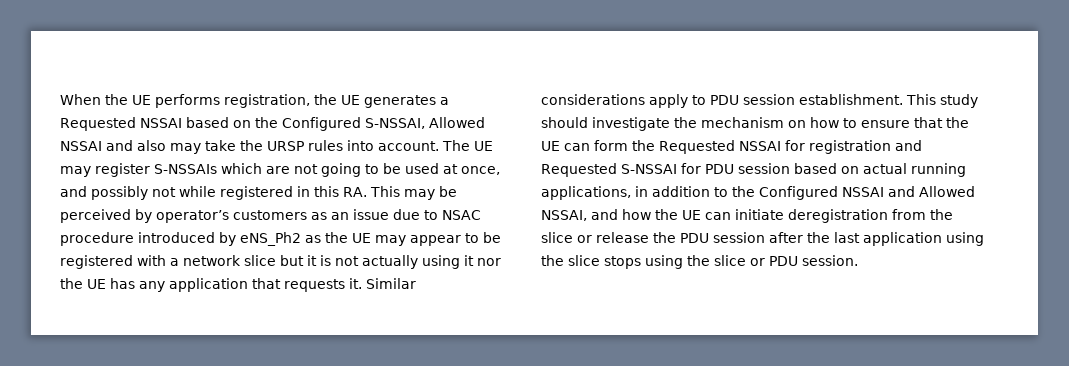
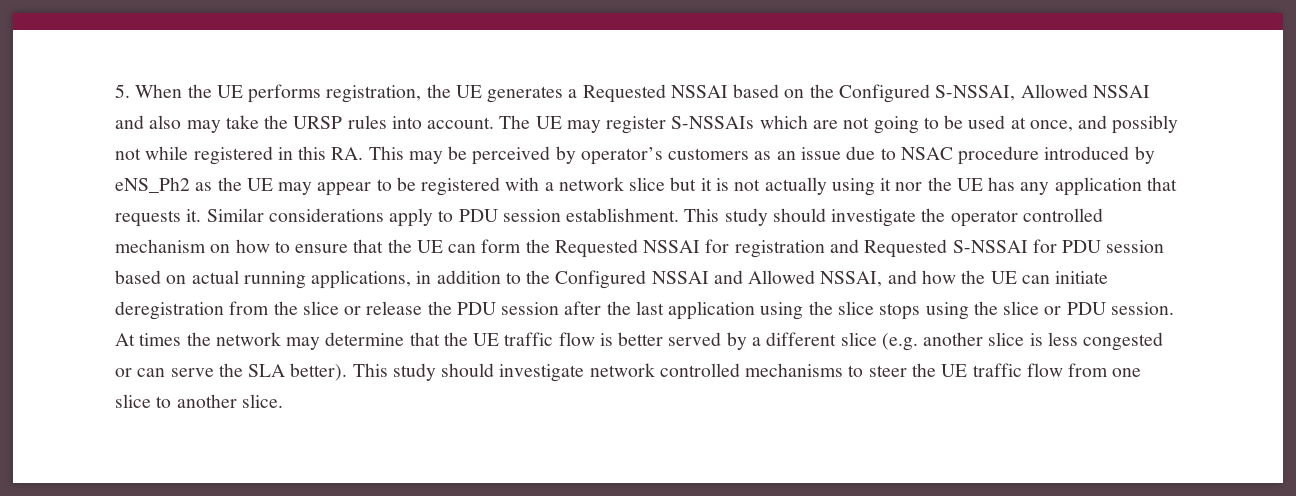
(60, 99) none -> [115,84,130,98] 5.
(697, 122) none -> [950,208,1103,227] operator controlled
(858, 260) none -> [115,332,1164,351] [115,363,1142,382] [115,394,283,408] At times the network may determine that the UE traffic flow is better served by a different slice (e.g. another slice is less congested or can serve the SLA better). This study should investigate network controlled mechanisms to steer the UE traffic flow from one slice to another slice.

